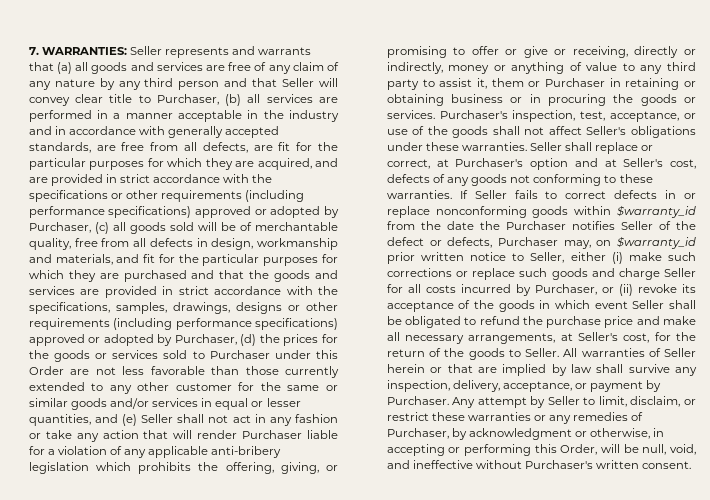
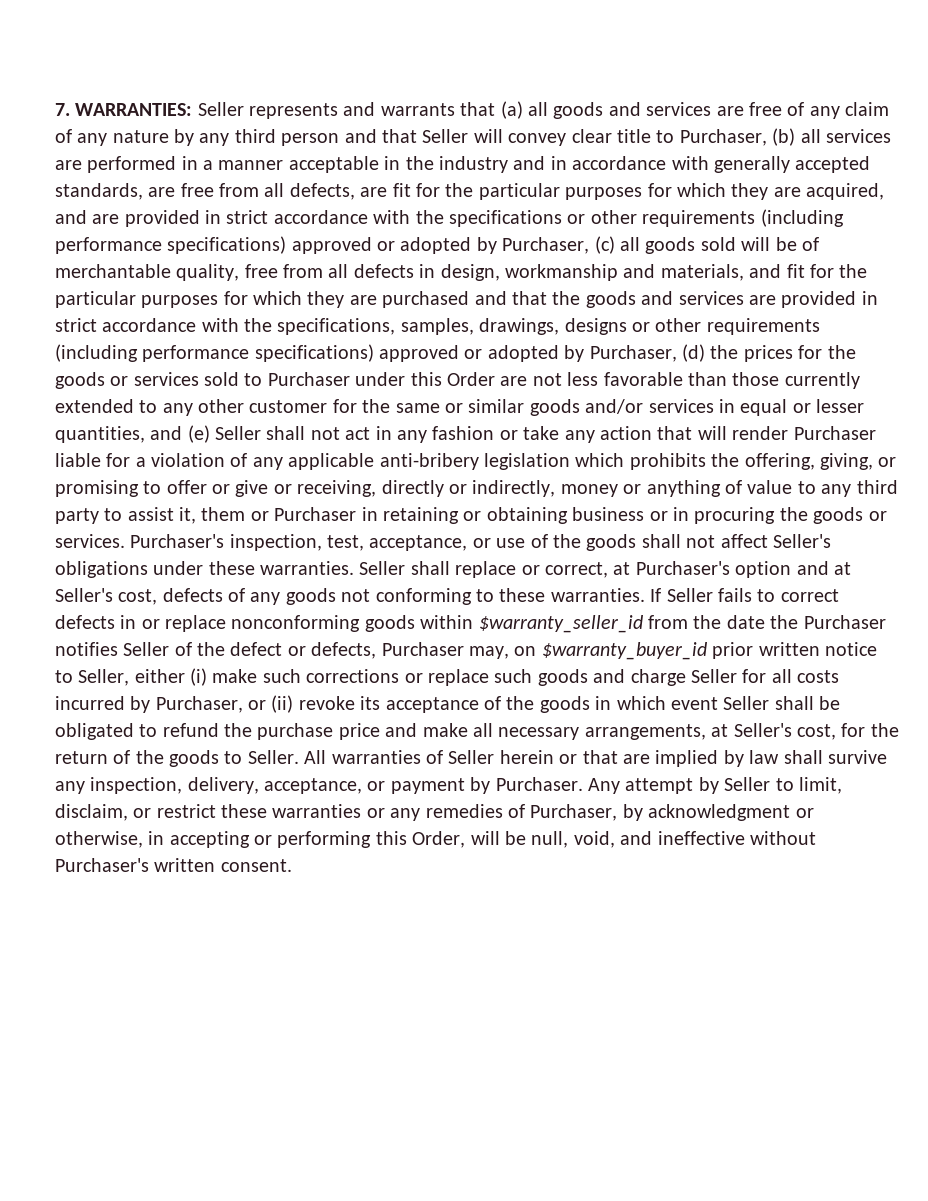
[617,205,696,218] $warranty_id -> [478,615,643,633] $warranty_seller_id
[617,236,696,249] $warranty_id -> [541,642,707,660] $warranty_buyer_id

